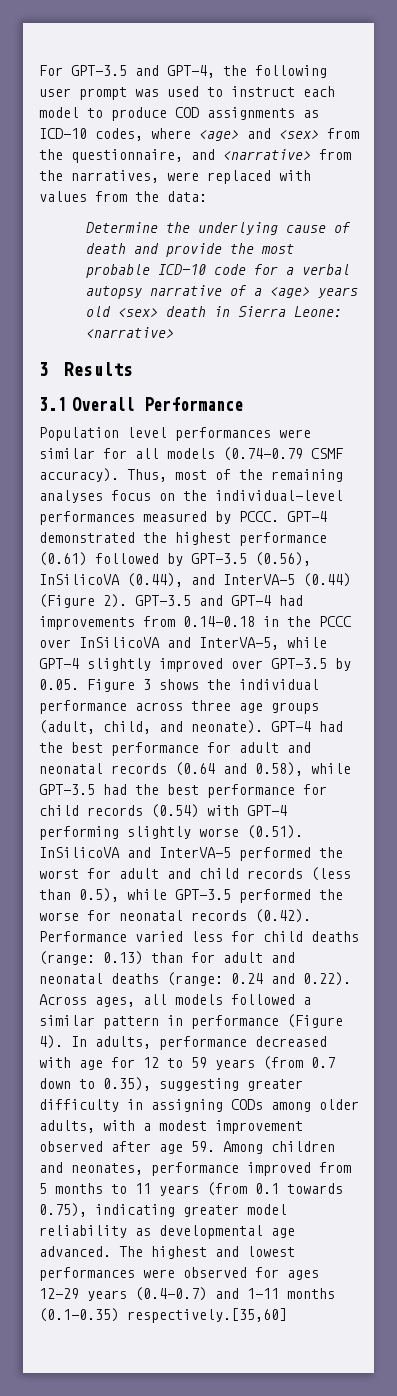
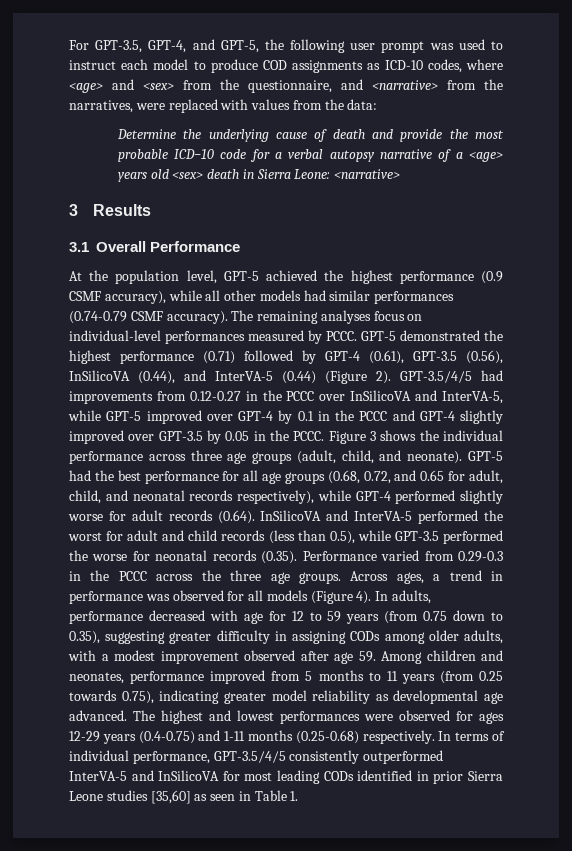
[71,65,215,78] GPT-3.5 and GPT-4, -> [95,39,259,53] GPT-3.5, GPT-4, and GPT-5,
[39,427,311,441] [39,447,343,461] [39,468,263,482] Population level performances were similar for all models (0.74-0.79 CSMF accuracy). Thus, most of the -> [69,270,504,284] [69,290,455,304] [69,310,254,324] At the population level, GPT-5 achieved the highest performance (0.9 CSMF accuracy), while all other models had similar performances (0.74-0.79 CSMF accuracy). The
[183,490,207,501] the -> (423, 317) none
[287,511,327,522] GPT-4 -> [361,331,396,341] GPT-5
[39,552,87,566] (0.61) -> [203,351,235,364] (0.71)
(183, 559) none -> [325,350,404,364] GPT-4 (0.61),
[135,595,271,606] GPT-3.5 and GPT-4 -> [400,371,472,383] GPT-3.5/4/5
[183,616,255,627] 0.14-0.18 -> [189,391,241,401] 0.12-0.27
(327, 642) none -> [106,410,415,424] GPT-5 improved over GPT-4 by 0.1 in the PCCC and
[39,679,79,690] 0.05. -> [225,430,325,441] 0.05 in the PCCC.
[271,721,343,732] [39,742,311,756] [39,762,351,776] [39,784,327,798] [39,804,287,818] [39,825,303,840] GPT-4 had the best performance for adult and neonatal records (0.64 and 0.58), while GPT-3.5 had the best performance for child records (0.54) with GPT-4 performing slightly worse (0.51). -> [468,451,503,461] [69,470,504,484] [69,490,503,504] [68,510,255,524] GPT-5 had the best performance for all age groups (0.68, 0.72, and 0.65 for adult, child, and neonatal records respectively), while GPT-4 performed slightly worse for adult records (0.64).
[255,909,311,923] (0.42). -> [261,551,298,564] (0.35).
[191,931,359,942] [39,951,295,965] [39,972,351,986] [39,994,311,1007] [39,1015,279,1029] less for child deaths (range: 0.13) than for adult and neonatal deaths (range: 0.24 and 0.22). Across ages, all models followed a similar pattern in performance -> [424,551,504,562] [69,570,504,584] [69,590,308,604] from 0.29-0.3 in the PCCC across the three age groups. Across ages, a trend in performance was observed for all models
[311,1057,335,1068] 0.7 -> [423,611,448,621] 0.75
[255,1183,279,1194] 0.1 -> [479,671,504,681] 0.25
[135,1287,207,1301] (0.4-0.7) -> [138,731,195,744] (0.4-0.75)
[39,1308,287,1323] (0.1-0.35) respectively.[35,60] -> [295,730,506,744] [69,750,444,764] [69,770,504,784] [69,790,299,804] (0.25-0.68) respectively. In terms of individual performance, GPT-3.5/4/5 consistently outperformed InterVA-5 and InSilicoVA for most leading CODs identified in prior Sierra Leone studies [35,60] as seen in Table 1.

